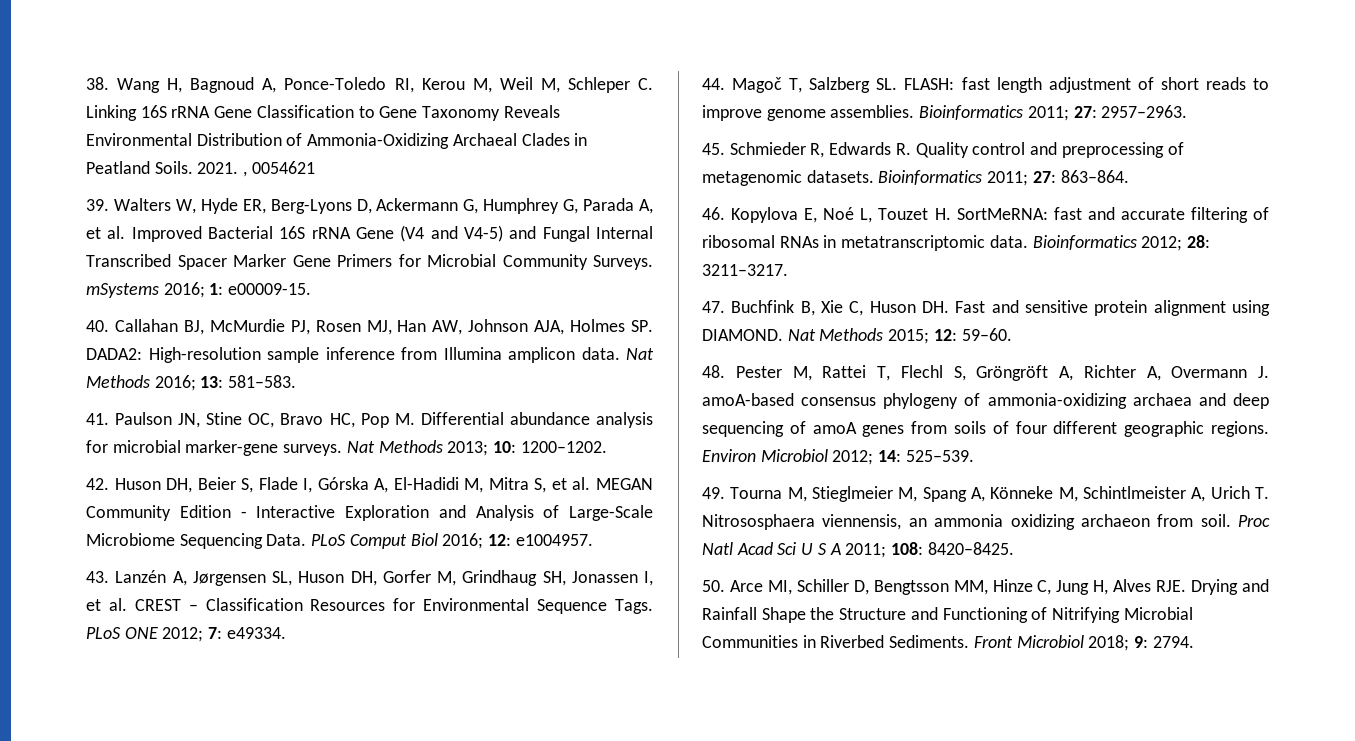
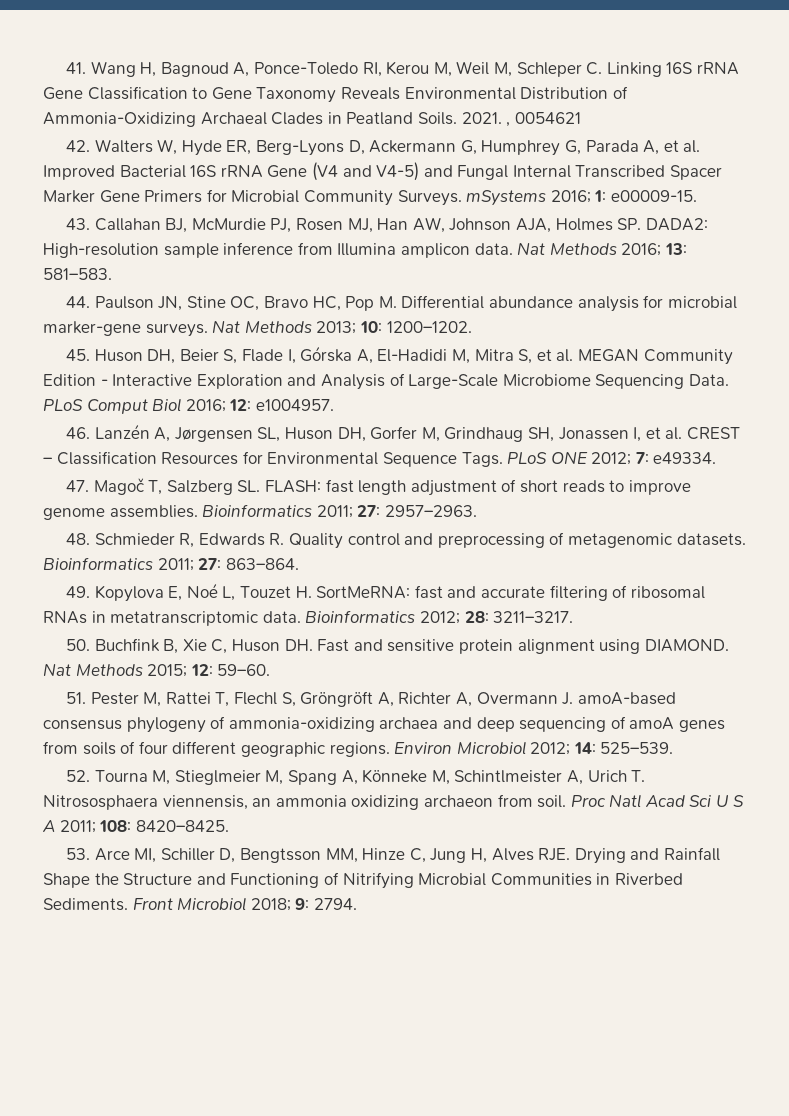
[86,77,109,90] 38. -> [66,62,87,74] 41.
[86,199,109,211] 39. -> [66,140,91,152] 42.
[86,320,109,332] 40. -> [66,218,91,230] 43.
[86,413,109,425] 41. -> [66,296,91,308] 44.
[86,478,109,490] 42. -> [66,349,91,361] 45.
[86,571,109,583] 43. -> [66,427,91,439] 46.
[702,78,725,90] 44. -> [66,480,90,492] 47.
[702,143,725,155] 45. -> [66,533,91,545] 48.
[702,207,725,220] 46. -> [66,586,91,598] 49.
[702,301,725,313] 47. -> [66,639,91,651] 50.
[702,365,725,378] 48. -> [66,692,87,704] 51.
[702,487,725,499] 49. -> [66,770,91,782] 52.
[702,580,725,592] 50. -> [66,848,91,860] 53.

